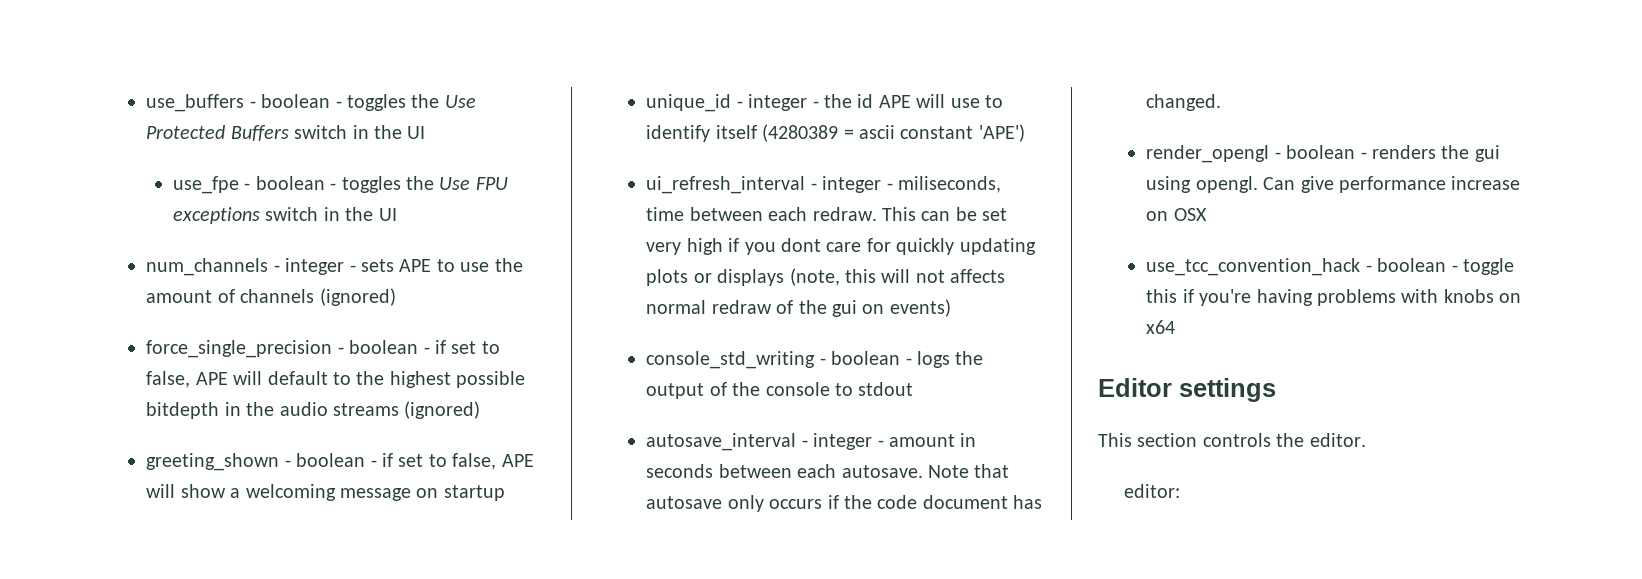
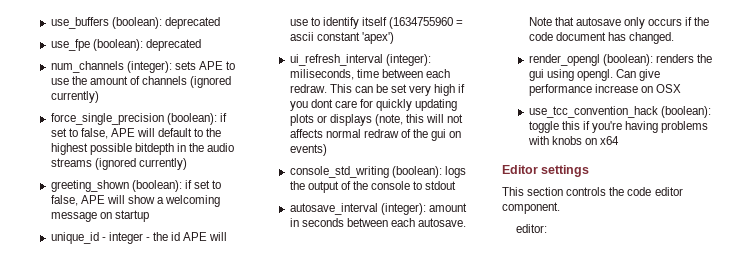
[249,94,476,111] [146,125,426,141] [172,176,508,194] [172,207,397,224] [146,258,356,276] - boolean - toggles the Use Protected Buffers switch in the UI // use_fpe - boolean - toggles the Use FPU exceptions switch in the UI // num_channels - integer - -> [111,17,220,29] [50,39,201,51] [50,61,172,73] (boolean): deprecated // use_fpe (boolean): deprecated // num_channels (integer):
[319,288,396,306] (ignored) -> [190,76,232,88] [50,91,99,103] (ignored currently)
[337,340,430,354] - boolean - -> [166,113,217,125] (boolean):
[404,401,481,419] (ignored) -> [94,158,187,170] (ignored currently)
[284,453,377,467] - boolean - -> [131,180,182,192] (boolean):
[762,124,839,142] (4280389 -> [388,17,453,29] (1634755960
[978,124,1025,142] 'APE') -> [361,32,394,44] 'apex')
[810,176,893,193] - integer - -> [385,54,431,66] (integer):
[819,351,912,365] - boolean - -> [391,166,442,178] (boolean):
[801,433,884,450] - integer - -> [380,203,426,215] (integer):
[1274,145,1367,159] - boolean - -> [602,54,653,66] (boolean):
[1365,258,1458,272] - boolean - -> [660,106,711,118] (boolean):
[1309,433,1366,447] editor. -> [627,187,683,196] [502,202,560,214] code editor component.

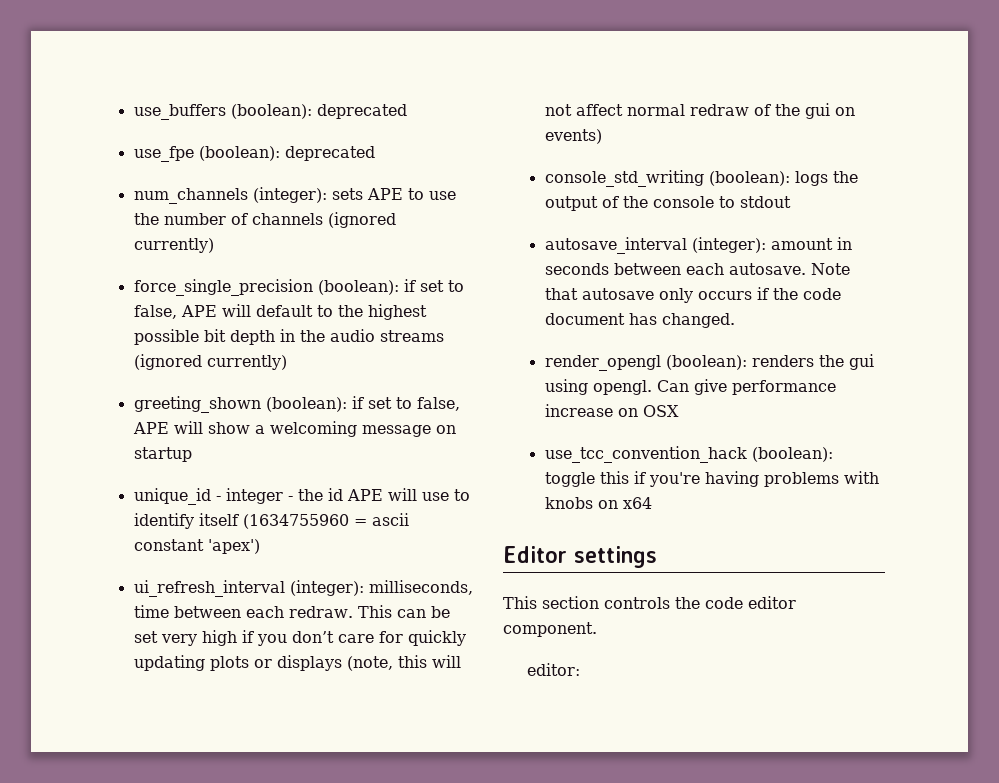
[89,76,128,85] amount -> [163,213,226,225] number
[134,143,174,155] bitdepth -> [203,329,275,345] bit depth
[289,69,354,80] miliseconds, -> [368,580,473,595] milliseconds,
[310,99,333,108] dont -> [291,631,334,643] don’t
[289,129,323,138] affects -> [575,104,623,116] affect

